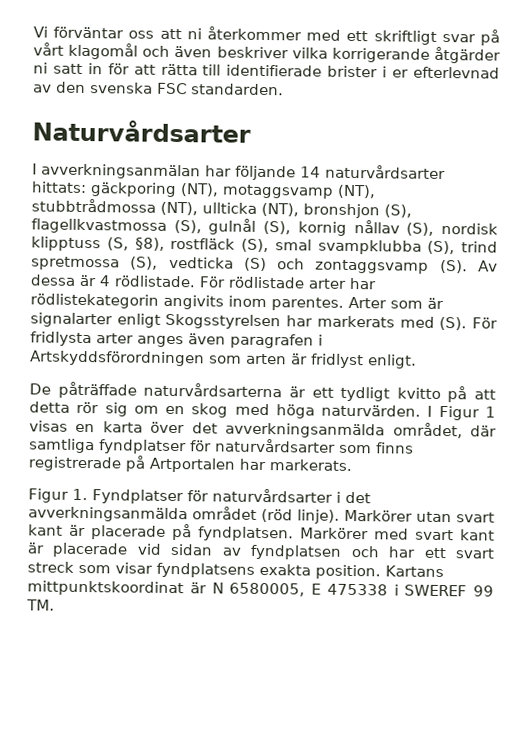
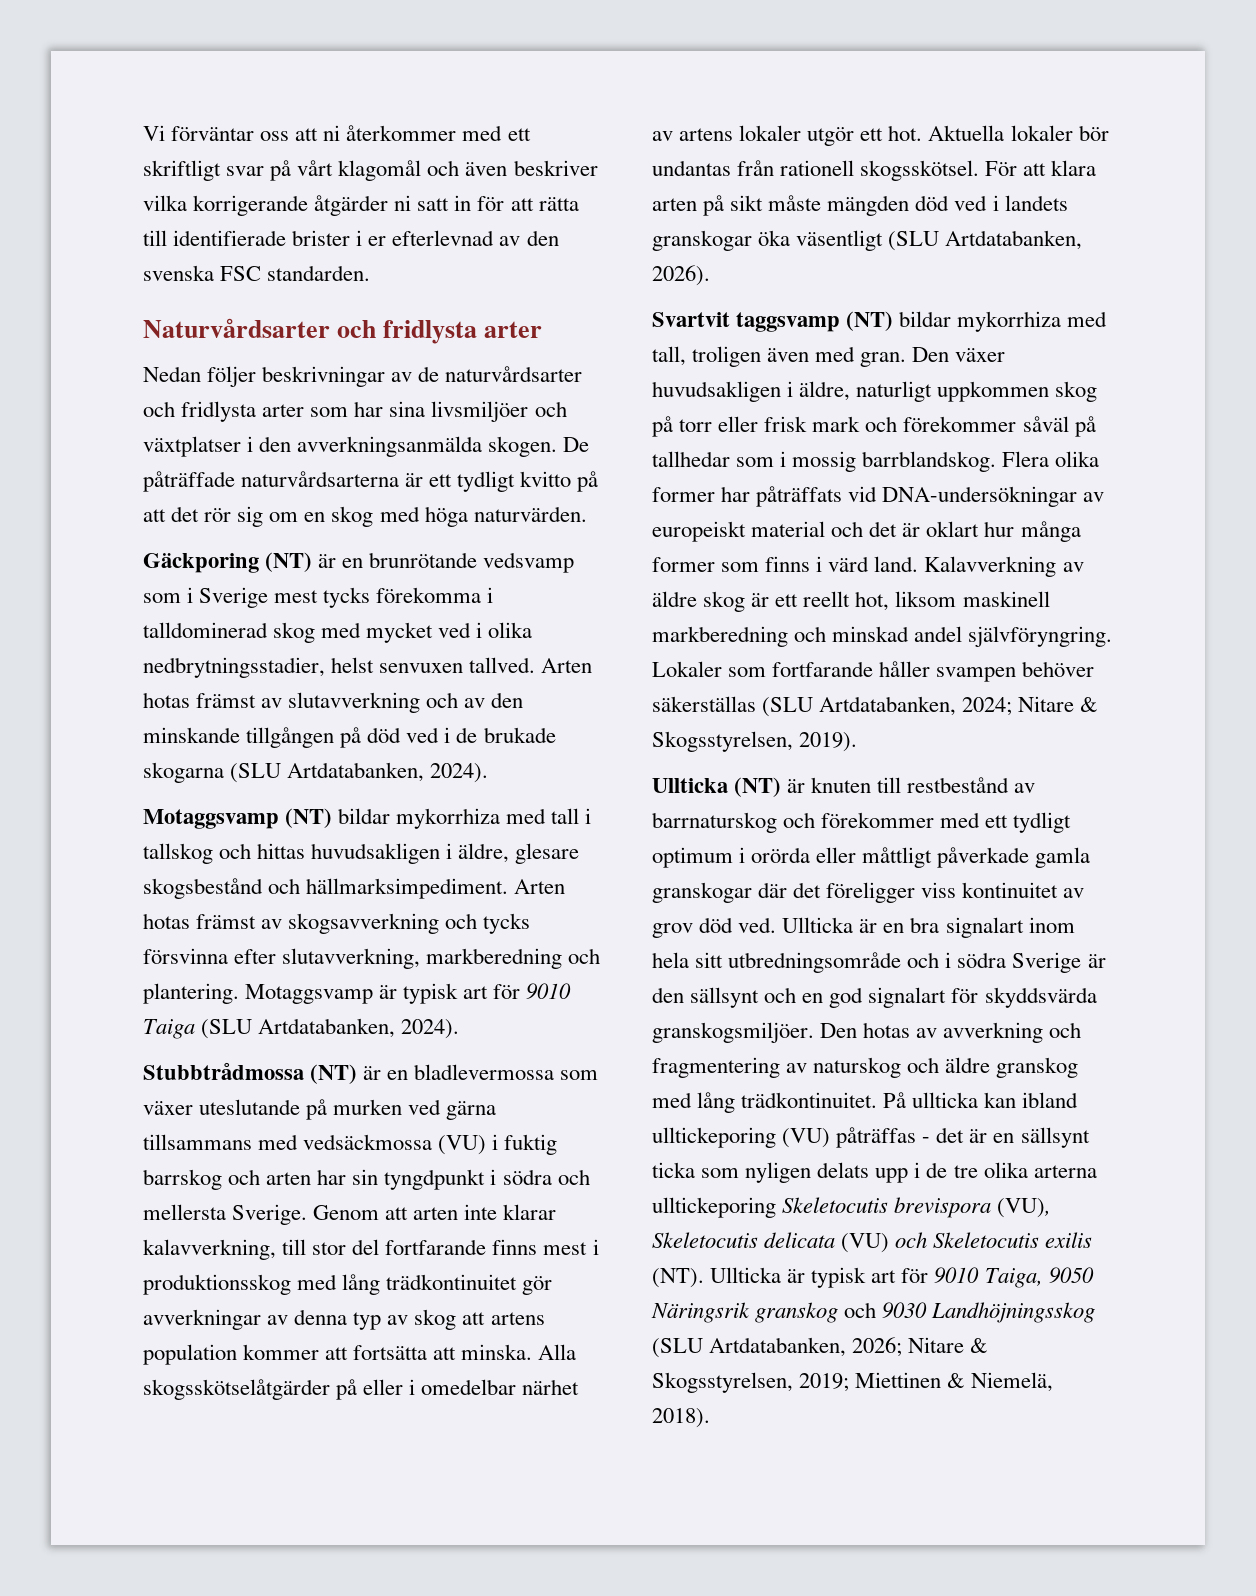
[32,163,446,181] [31,181,376,199] [31,198,412,219] [31,218,499,236] [31,236,498,255] [31,256,499,274] [30,274,377,290] [30,293,444,311] [30,312,499,331] [30,331,323,349] [30,350,417,369] // I avverkningsanmälan har följande 14 naturvårdsarter hittats: gäckporing (NT), motaggsvamp (NT), stubbtrådmossa (NT), ullticka (NT), bronshjon (S), flagellkvastmossa (S), gulnål (S), kornig nållav (S), nordisk klipptuss (S, §8), rostfläck (S), smal svampklubba (S), trind spretmossa (S), vedticka (S) och zontaggsvamp (S). Av dessa är 4 rödlistade. För rödlistade arter har rödlistekategorin angivits inom parentes. Arter som är signalarter enligt Skogsstyrelsen har markerats med (S). För fridlysta arter anges även paragrafen i Artskyddsförordningen som arten är fridlyst enligt. // -> [337,320,543,344] [143,366,583,387] [143,401,567,422] [143,436,558,457] och fridlysta arter // Nedan följer beskrivningar av de naturvårdsarter och fridlysta arter som har sina livsmiljöer och växtplatser i den avverkningsanmälda skogen.
[29,401,70,413] detta -> [171,506,200,522] det
[427,405,496,421] [29,420,497,439] [29,438,414,455] [28,455,352,473] [28,488,371,505] [28,506,495,524] [28,523,495,542] [27,542,495,560] [27,561,444,580] [27,580,494,597] [26,599,55,611] I Figur 1 visas en karta över det avverkningsanmälda området, där samtliga fyndplatser för naturvårdsarter som finns registrerade på Artportalen har markerats. // Figur 1. Fyndplatser för naturvårdsarter i det avverkningsanmälda området (röd linje). Markörer utan svart kant är placerade på fyndplatsen. Markörer med svart kant är placerade vid sidan av fyndplatsen och har ett svart streck som visar fyndplatsens exakta position. Kartans mittpunktskoordinat är N 6580005, E 475338 i SWEREF 99 TM. -> [143,552,575,573] [143,587,494,608] [143,622,533,643] [143,657,593,678] [143,692,524,713] [143,727,556,748] [143,762,489,783] [143,808,592,829] [143,843,580,864] [143,878,566,899] [143,913,531,934] [143,948,601,969] [143,983,572,1004] [143,1018,460,1039] [143,1062,599,1084] [143,1099,497,1120] [143,1134,558,1155] [143,1169,590,1190] [143,1204,557,1225] [143,1239,599,1260] [143,1274,553,1295] [143,1309,545,1330] [143,1344,577,1365] [143,1379,580,1400] [652,125,1109,146] [652,160,1097,181] [652,195,1068,216] [652,230,1083,251] [652,265,710,286] [652,311,1108,332] [652,346,1006,367] [652,381,1098,402] [652,416,1096,437] [652,451,1100,472] [652,486,1105,507] [652,521,1081,542] [652,556,1084,577] [652,591,1050,612] [652,626,1113,647] [652,661,1095,682] [652,696,1099,717] [652,731,858,752] [652,777,1036,797] [652,812,1072,833] [652,847,1091,868] [652,882,1085,903] [652,917,1075,938] [652,952,1106,973] [652,987,1097,1008] [652,1022,1082,1043] [652,1057,1079,1078] [652,1092,1079,1113] [652,1127,1090,1148] [652,1162,1097,1183] [652,1197,1052,1218] [652,1232,1093,1253] [652,1267,1094,1288] [651,1302,1096,1323] [652,1337,989,1358] [652,1372,1054,1393] [652,1408,710,1428] // Gäckporing (NT) är en brunrötande vedsvamp som i Sverige mest tycks förekomma i talldominerad skog med mycket ved i olika nedbrytningsstadier, helst senvuxen tallved. Arten hotas främst av slutavverkning och av den minskande tillgången på död ved i de brukade skogarna (SLU Artdatabanken, 2024). // Motaggsvamp (NT) bildar mykorrhiza med tall i tallskog och hittas huvudsakligen i äldre, glesare skogsbestånd och hällmarksimpediment. Arten hotas främst av skogsavverkning och tycks försvinna efter slutavverkning, markberedning och plantering. Motaggsvamp är typisk art för 9010 Taiga (SLU Artdatabanken, 2024). // Stubbtrådmossa (NT) är en bladlevermossa som växer uteslutande på murken ved gärna tillsammans med vedsäckmossa (VU) i fuktig barrskog och arten har sin tyngdpunkt i södra och mellersta Sverige. Genom att arten inte klarar kalavverkning, till stor del fortfarande finns mest i produktionsskog med lång trädkontinuitet gör avverkningar av denna typ av skog att artens population kommer att fortsätta att minska. Alla skogsskötselåtgärder på eller i omedelbar närhet av artens lokaler utgör ett hot. Aktuella lokaler bör undantas från rationell skogsskötsel. För att klara arten på sikt måste mängden död ved i landets granskogar öka väsentligt (SLU Artdatabanken, 2026). // Svartvit taggsvamp (NT) bildar mykorrhiza med tall, troligen även med gran. Den växer huvudsakligen i äldre, naturligt uppkommen skog på torr eller frisk mark och förekommer såväl på tallhedar som i mossig barrblandskog. Flera olika former har påträffats vid DNA-undersökningar av europeiskt material och det är oklart hur många former som finns i värd land. Kalavverkning av äldre skog är ett reellt hot, liksom maskinell markberedning och minskad andel självföryngring. Lokaler som fortfarande håller svampen behöver säkerställas (SLU Artdatabanken, 2024; Nitare & Skogsstyrelsen, 2019). // Ullticka (NT) är knuten till restbestånd av barrnaturskog och förekommer med ett tydligt optimum i orörda eller måttligt påverkade gamla granskogar där det föreligger viss kontinuitet av grov död ved. Ullticka är en bra signalart inom hela sitt utbredningsområde och i södra Sverige är den sällsynt och en god signalart för skyddsvärda granskogsmiljöer. Den hotas av avverkning och fragmentering av naturskog och äldre granskog med lång trädkontinuitet. På ullticka kan ibland ulltickeporing (VU) påträffas - det är en sällsynt ticka som nyligen delats upp i de tre olika arterna ulltickeporing Skeletocutis brevispora (VU), Skeletocutis delicata (VU) och Skeletocutis exilis (NT). Ullticka är typisk art för 9010 Taiga, 9050 Näringsrik granskog och 9030 Landhöjningsskog (SLU Artdatabanken, 2026; Nitare & Skogsstyrelsen, 2019; Miettinen & Niemelä, 2018).

